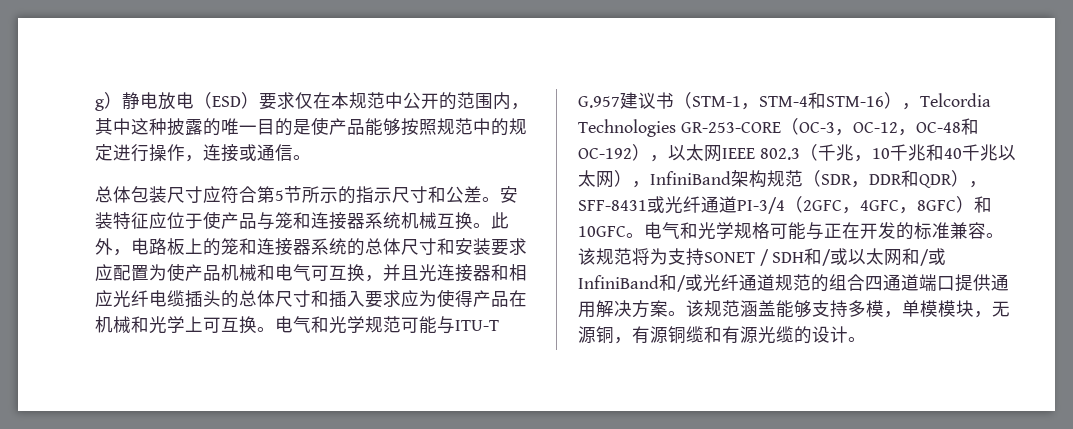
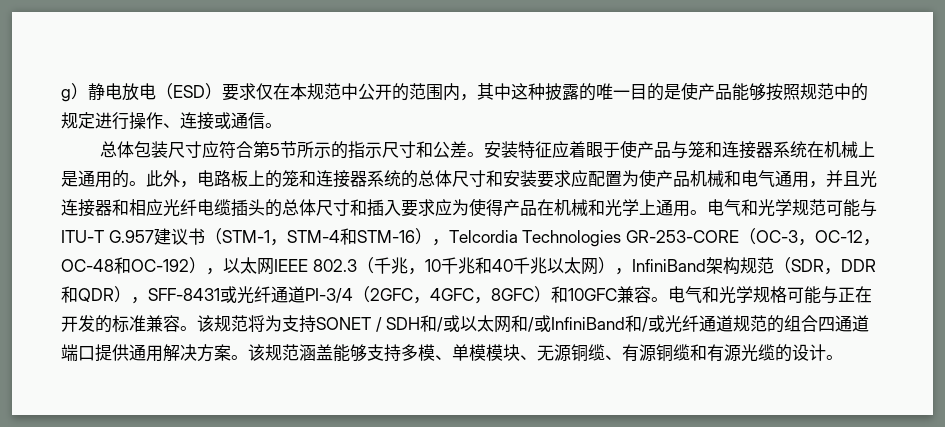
[185,155,203,162] ， -> [163,123,180,128] 、
[167,212,185,229] 位 -> [569,141,604,158] 着眼
[401,212,473,230] 机械互换 -> [807,141,876,158] [61,170,129,188] 在机械上是通用的
[311,264,365,282] 可互换 -> [775,170,809,188] 通用
[203,316,257,334] 可互换 -> [656,199,690,217] 通用
(626, 231) none -> [617,286,651,303] 兼容
[884,311,902,318] ， -> [435,355,452,360] 、
[974,301,1010,318] [578,326,632,344] ，无源铜， -> [520,344,622,362] 、无源铜缆、

